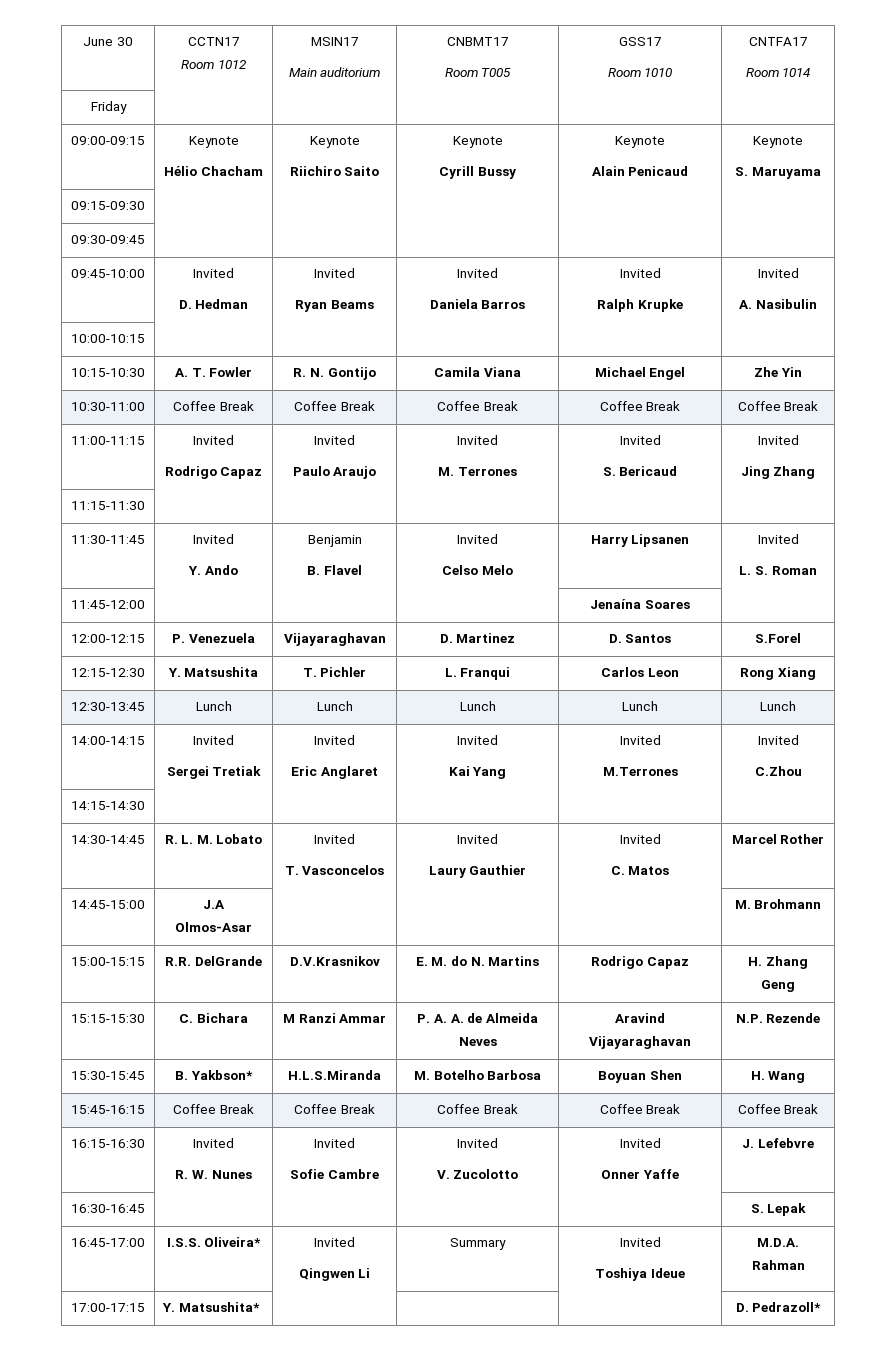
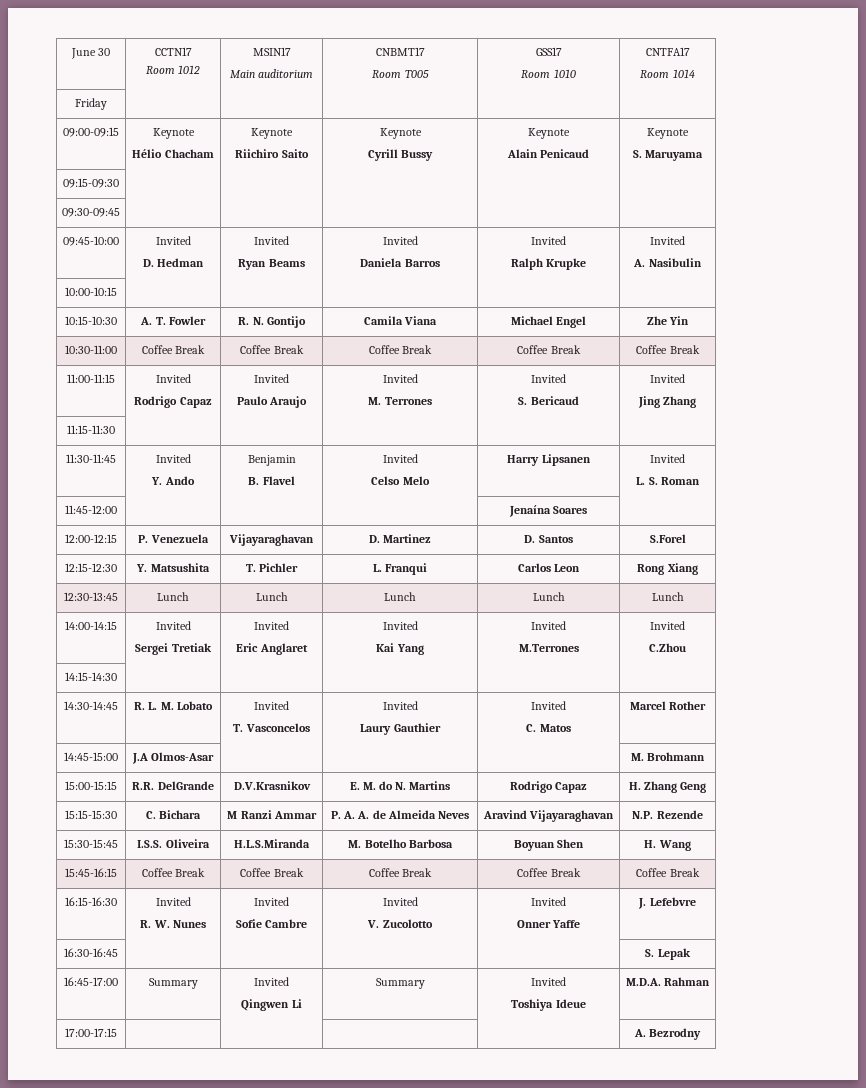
[175,1070,253,1080] B. Yakbson* -> [137,839,210,848] I.S.S. Oliveira
[166,1237,262,1247] I.S.S. Oliveira* -> [148,978,198,989] Summary
[162,1302,261,1312] [735,1302,822,1312] Y. Matsushita* | | | | D. Pedrazoll* -> [633,1028,702,1040] | | | | A. Bezrodny

